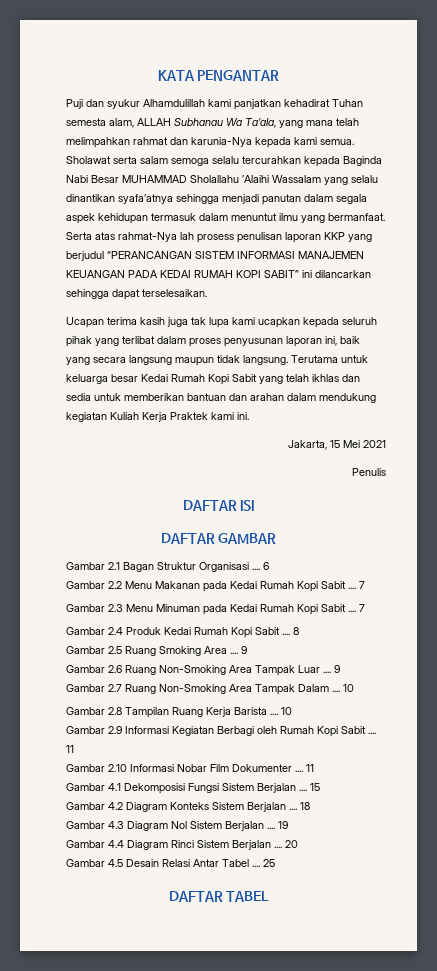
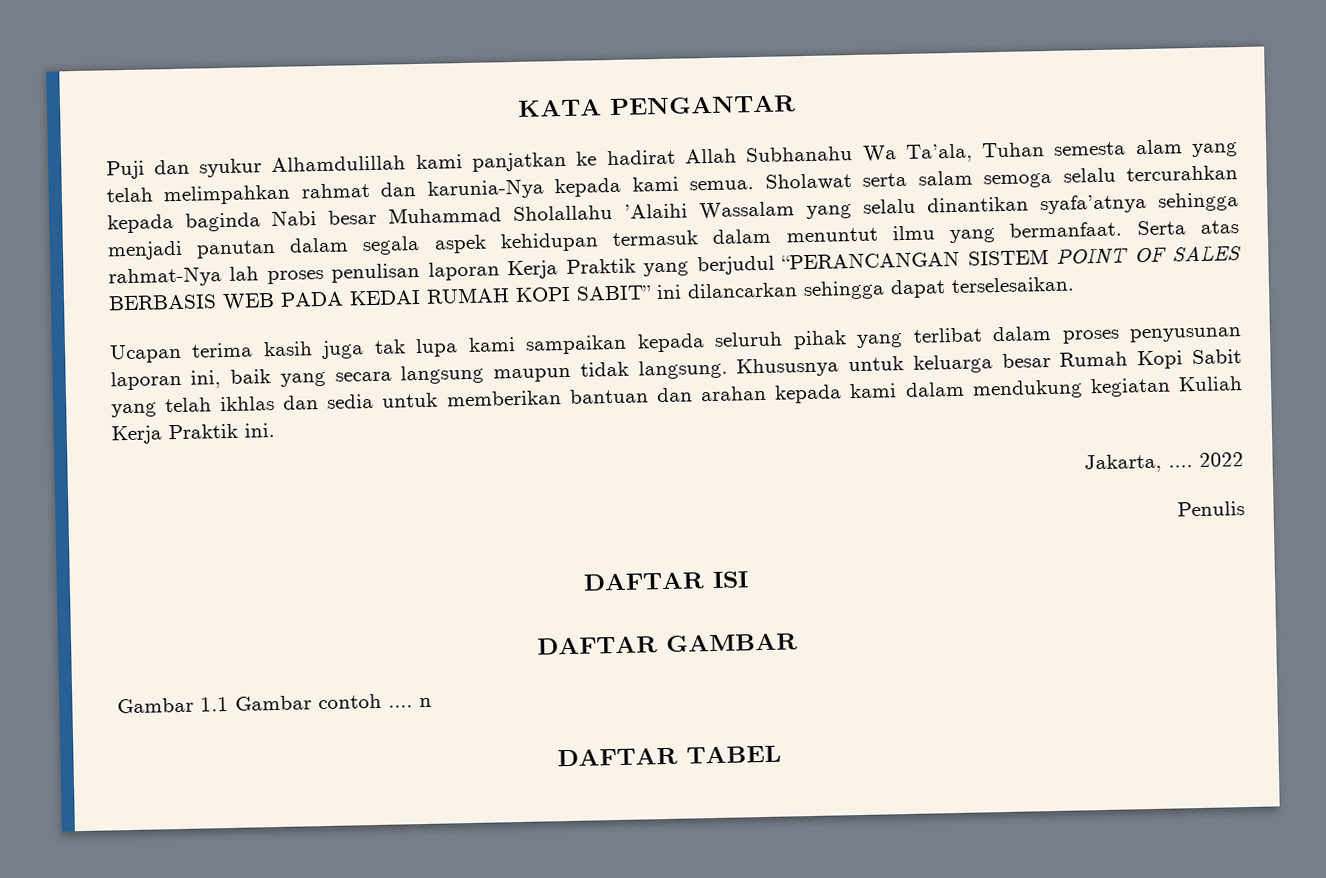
[283,99,363,107] [65,118,333,128] kehadirat Tuhan semesta alam, ALLAH Subhanau Wa Ta’ala, yang mana -> [576,139,1238,166] ke hadirat Allah Subhanahu Wa Ta’ala, Tuhan semesta alam yang
[342,156,382,166] [65,175,187,183] Baginda Nabi Besar MUHAMMAD -> [184,206,503,232] baginda Nabi besar Muhammad
[196,234,234,243] prosess -> [266,269,324,285] proses
[323,232,345,240] KKP -> [507,258,636,280] Kerja Praktik
[236,251,364,259] [65,270,125,278] INFORMASI MANAJEMEN KEUANGAN -> [1056,244,1243,265] [107,292,275,311] POINT OF SALES BERBASIS WEB
[257,317,300,328] ucapkan -> [525,334,628,355] sampaikan
[290,355,338,363] Terutama -> [736,357,840,378] Khususnya
[140,374,168,382] Kedai -> (1051, 361) none
(284, 397) none -> [774,383,898,404] kepada kami
[169,412,234,420] Praktek kami -> [167,423,238,440] Praktik
[330,440,386,448] 15 Mei 2021 -> [1168,452,1244,468] .... 2022
[107,562,269,572] [65,581,365,592] [65,604,365,615] [65,627,299,638] [65,646,247,656] [65,665,340,676] [65,684,354,695] [65,707,292,718] [65,726,376,737] [65,745,74,753] [65,764,314,772] [65,783,320,794] [65,802,310,812] [65,821,288,831] [65,840,298,850] [65,859,275,867] 2.1 Bagan Struktur Organisasi .... 6 // Gambar 2.2 Menu Makanan pada Kedai Rumah Kopi Sabit .... 7 // Gambar 2.3 Menu Minuman pada Kedai Rumah Kopi Sabit .... 7 // Gambar 2.4 Produk Kedai Rumah Kopi Sabit .... 8 // Gambar 2.5 Ruang Smoking Area .... 9 // Gambar 2.6 Ruang Non-Smoking Area Tampak Luar .... 9 // Gambar 2.7 Ruang Non-Smoking Area Tampak Dalam .... 10 // Gambar 2.8 Tampilan Ruang Kerja Barista .... 10 // Gambar 2.9 Informasi Kegiatan Berbagi oleh Rumah Kopi Sabit .... 11 // Gambar 2.10 Informasi Nobar Film Dokumenter .... 11 // Gambar 4.1 Dekomposisi Fungsi Sistem Berjalan .... 15 // Gambar 4.2 Diagram Konteks Sistem Berjalan .... 18 // Gambar 4.3 Diagram Nol Sistem Berjalan .... 19 // Gambar 4.4 Diagram Rinci Sistem Berjalan .... 20 // Gambar 4.5 Desain Relasi Antar Tabel .... 25 -> [199,693,432,712] 1.1 Gambar contoh .... n

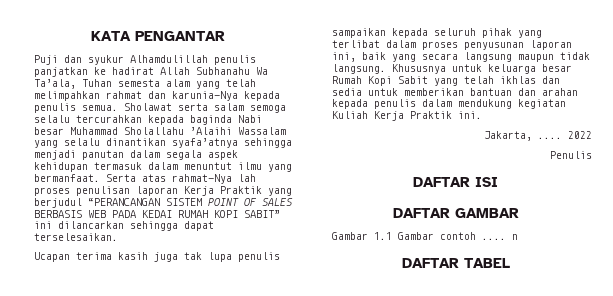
[415,154,463,170] kami -> [213,55,256,65] penulis
[631,176,679,192] kami -> [33,103,76,113] penulis
[467,337,516,352] kami -> [237,252,280,262] penulis
[849,383,898,399] kami -> [373,99,416,109] penulis

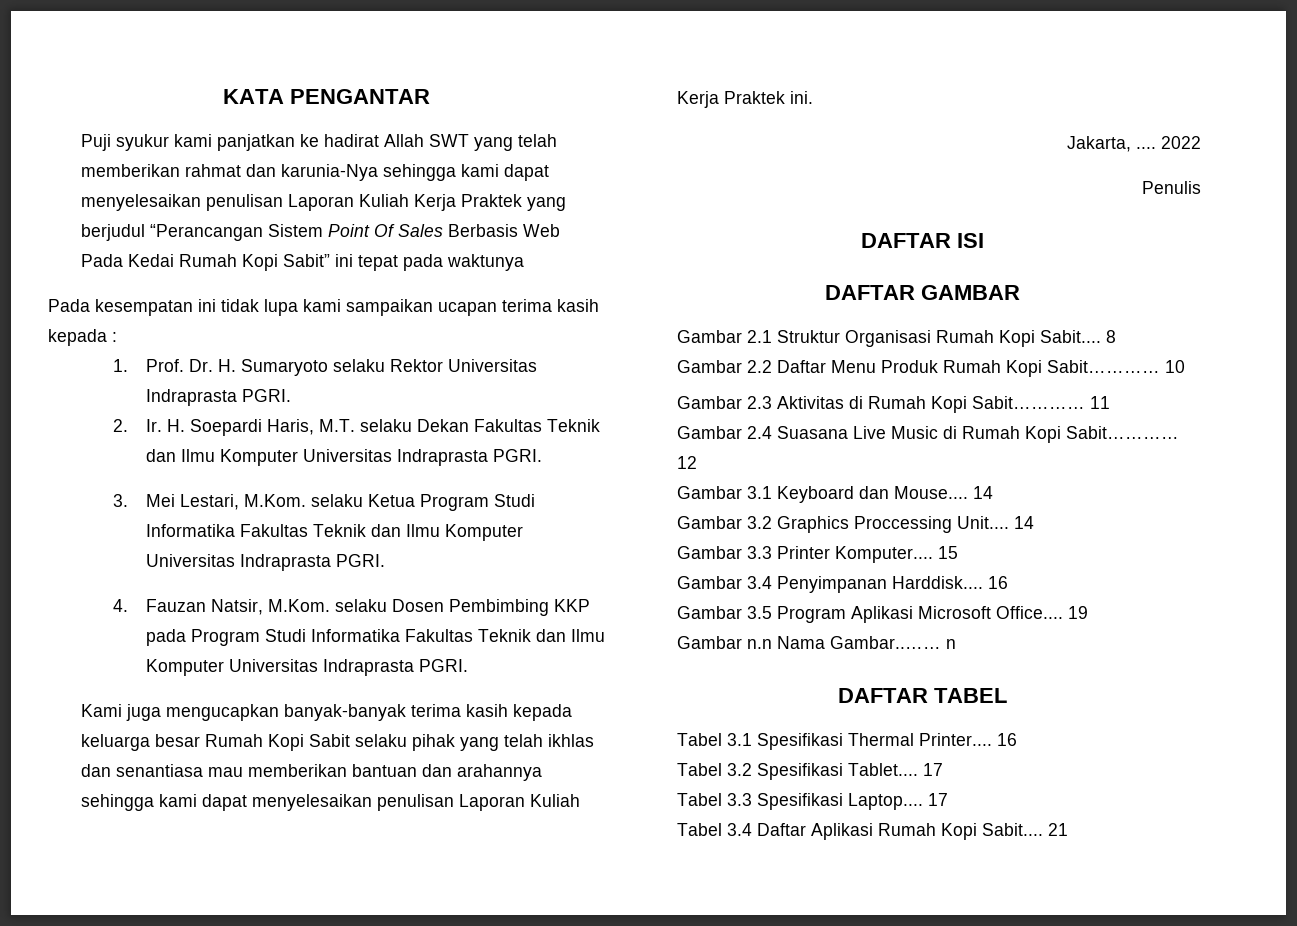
[63,55,256,65] [33,67,268,77] [33,79,256,89] [33,91,100,101] dan syukur Alhamdulillah penulis panjatkan ke hadirat Allah Subhanahu Wa Ta’ala, Tuhan semesta alam yang telah melimpahkan -> [115,134,557,151] [80,164,180,177] syukur kami panjatkan ke hadirat Allah SWT yang telah memberikan
[243,91,280,101] [33,103,286,113] [33,115,262,125] [33,127,286,135] [33,138,292,148] [33,150,238,160] [33,162,292,172] [33,174,256,184] [33,186,292,196] [33,198,293,208] [33,210,280,218] [33,221,214,231] [33,233,118,241] [33,252,280,262] [331,28,542,38] [331,40,572,50] [331,52,590,62] [331,64,482,74] kepada penulis semua. Sholawat serta salam semoga selalu tercurahkan kepada baginda Nabi besar Muhammad Sholallahu ’Alaihi Wassalam yang selalu dinantikan syafa’atnya sehingga menjadi panutan dalam segala aspek kehidupan termasuk dalam menuntut ilmu yang bermanfaat. Serta atas rahmat-Nya lah proses penulisan laporan Kerja Praktik yang berjudul “PERANCANGAN SISTEM POINT OF SALES BERBASIS WEB PADA KEDAI RUMAH KOPI SABIT” ini dilancarkan sehingga dapat terselesaikan. // Ucapan terima kasih juga tak lupa penulis sampaikan kepada seluruh pihak yang terlibat dalam proses penyusunan laporan ini, baik yang secara langsung maupun tidak langsung. Khususnya untuk -> [382,164,549,181] [80,194,566,211] [80,224,560,241] [80,254,524,271] [48,299,599,316] [48,329,117,346] [113,359,537,376] [145,389,291,406] [113,419,600,436] [145,449,542,466] [113,494,535,511] [145,524,523,541] [145,554,385,571] [113,599,590,616] [145,629,605,646] [145,659,468,676] [80,704,572,721] sehingga kami dapat menyelesaikan penulisan Laporan Kuliah Kerja Praktek yang berjudul “Perancangan Sistem Point Of Sales Berbasis Web Pada Kedai Rumah Kopi Sabit” ini tepat pada waktunya // Pada kesempatan ini tidak lupa kami sampaikan ucapan terima kasih kepada : // 1. Prof. Dr. H. Sumaryoto selaku Rektor Universitas Indraprasta PGRI. // 2. Ir. H. Soepardi Haris, M.T. selaku Dekan Fakultas Teknik dan Ilmu Komputer Universitas Indraprasta PGRI. // 3. Mei Lestari, M.Kom. selaku Ketua Program Studi Informatika Fakultas Teknik dan Ilmu Komputer Universitas Indraprasta PGRI. // 4. Fauzan Natsir, M.Kom. selaku Dosen Pembimbing KKP pada Program Studi Informatika Fakultas Teknik dan Ilmu Komputer Universitas Indraprasta PGRI. // Kami juga mengucapkan banyak-banyak terima kasih kepada
(428, 80) none -> [354,734,455,751] selaku pihak
[331,88,398,96] sedia untuk -> [115,764,243,777] senantiasa mau
[541,88,578,96] [331,99,566,109] [331,111,452,121] arahan kepada penulis dalam mendukung kegiatan Kuliah Kerja Praktik -> [456,764,542,781] [80,794,580,811] [676,91,785,108] arahannya sehingga kami dapat menyelesaikan penulisan Laporan Kuliah Kerja Praktek
[373,232,518,240] [401,258,510,268] 1.1 Gambar contoh .... n // DAFTAR TABEL -> [746,330,1116,347] [676,360,1185,377] [676,396,1110,413] [676,426,1179,443] [676,456,697,469] [676,486,993,503] [676,516,1034,533] [676,546,958,563] [676,576,1008,593] [676,606,1088,623] [676,636,956,649] [838,688,1007,703] [676,733,1017,750] [676,763,943,780] [676,793,948,810] [676,823,1068,840] 2.1 Struktur Organisasi Rumah Kopi Sabit.... 8 // Gambar 2.2 Daftar Menu Produk Rumah Kopi Sabit………… 10 // Gambar 2.3 Aktivitas di Rumah Kopi Sabit………… 11 // Gambar 2.4 Suasana Live Music di Rumah Kopi Sabit………… 12 // Gambar 3.1 Keyboard dan Mouse.... 14 // Gambar 3.2 Graphics Proccessing Unit.... 14 // Gambar 3.3 Printer Komputer.... 15 // Gambar 3.4 Penyimpanan Harddisk.... 16 // Gambar 3.5 Program Aplikasi Microsoft Office.... 19 // Gambar n.n Nama Gambar..…… n // DAFTAR TABEL // Tabel 3.1 Spesifikasi Thermal Printer.... 16 // Tabel 3.2 Spesifikasi Tablet.... 17 // Tabel 3.3 Spesifikasi Laptop.... 17 // Tabel 3.4 Daftar Aplikasi Rumah Kopi Sabit.... 21

